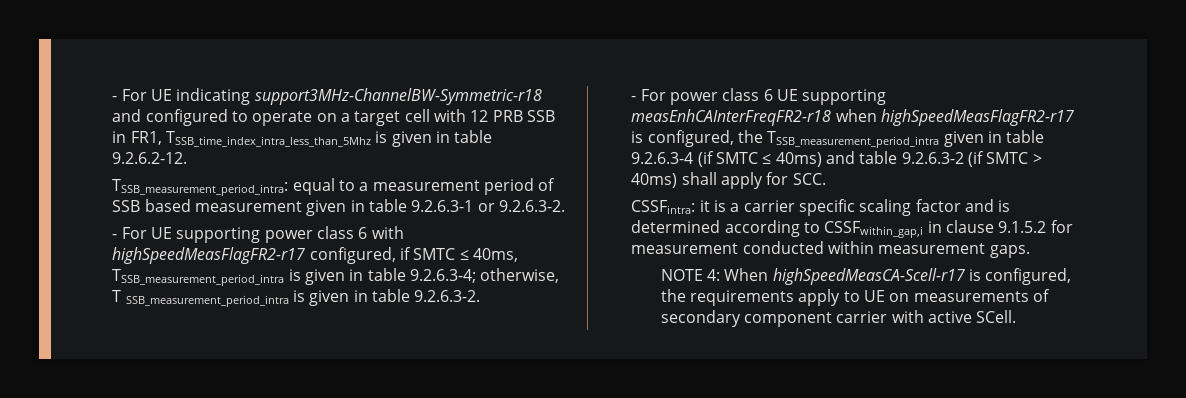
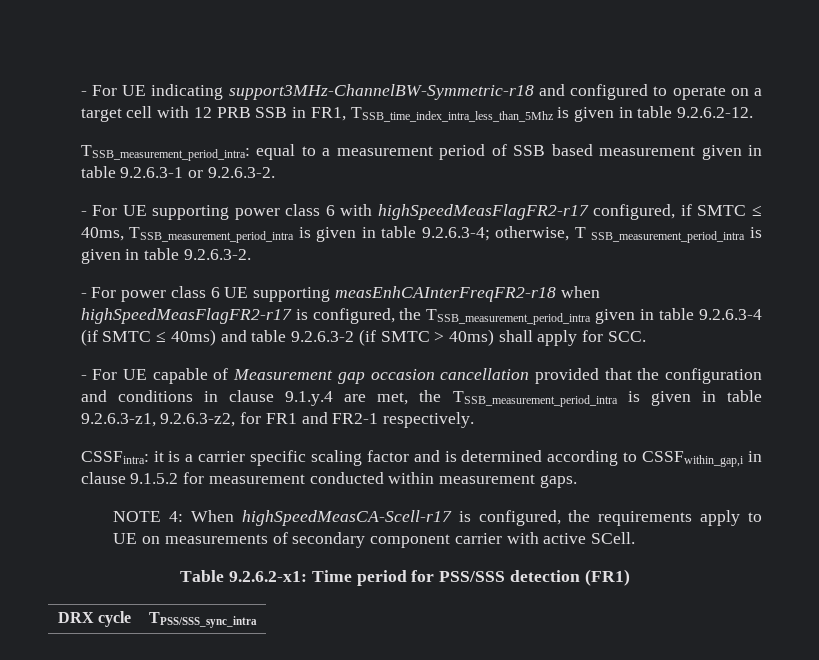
(826, 179) none -> [80,368,762,384] [80,390,763,407] [80,412,475,428] // - For UE capable of Measurement gap occasion cancellation provided that the configuration and conditions in clause 9.1.y.4 are met, the TSSB_measurement_period_intra is given in table 9.2.6.3-z1, 9.2.6.3-z2, for FR1 and FR2-1 respectively.
(1017, 316) none -> [180,569,630,586] [57,611,132,627] [149,612,257,628] // Table 9.2.6.2-x1: Time period for PSS/SSS detection (FR1) // DRX cycle | TPSS/SSS_sync_intra

